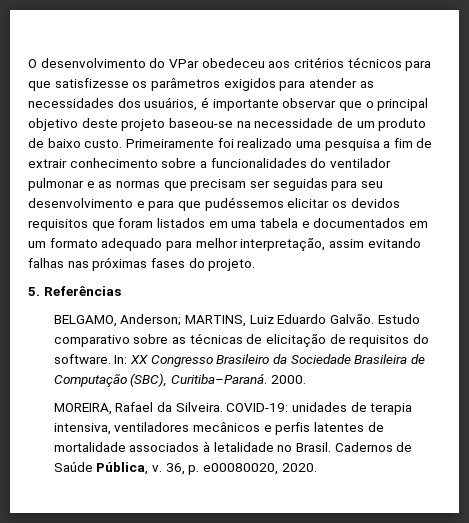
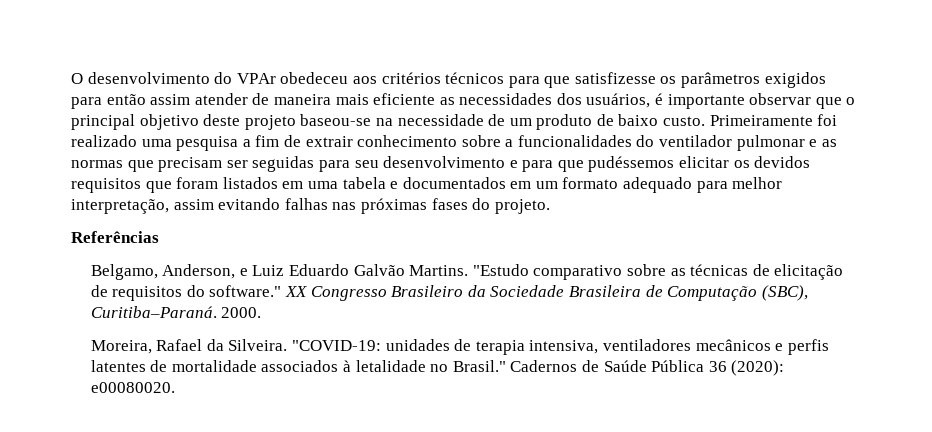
[168,59,199,68] VPar -> [236,73,276,84] VPAr
[308,78,357,88] atender -> [106,93,436,105] então assim atender de maneira mais eficiente
[28,287,40,296] 5. -> (550, 206) none
[53,314,420,327] BELGAMO, Anderson; MARTINS, Luiz Eduardo Galvão. Estudo -> [90,264,529,280] Belgamo, Anderson, e Luiz Eduardo Galvão Martins. "Estudo
[53,354,128,364] software. In: -> [209,285,282,297] software."
[53,403,112,415] MOREIRA, -> [90,340,152,354] Moreira,
[226,403,289,412] COVID-19: -> [292,340,382,351] "COVID-19:
[295,442,331,452] Brasil. -> [452,360,506,372] Brasil."
[96,462,317,475] Pública, v. 36, p. e00080020, 2020. -> [651,360,785,376] [90,382,175,393] Pública 36 (2020): e00080020.

